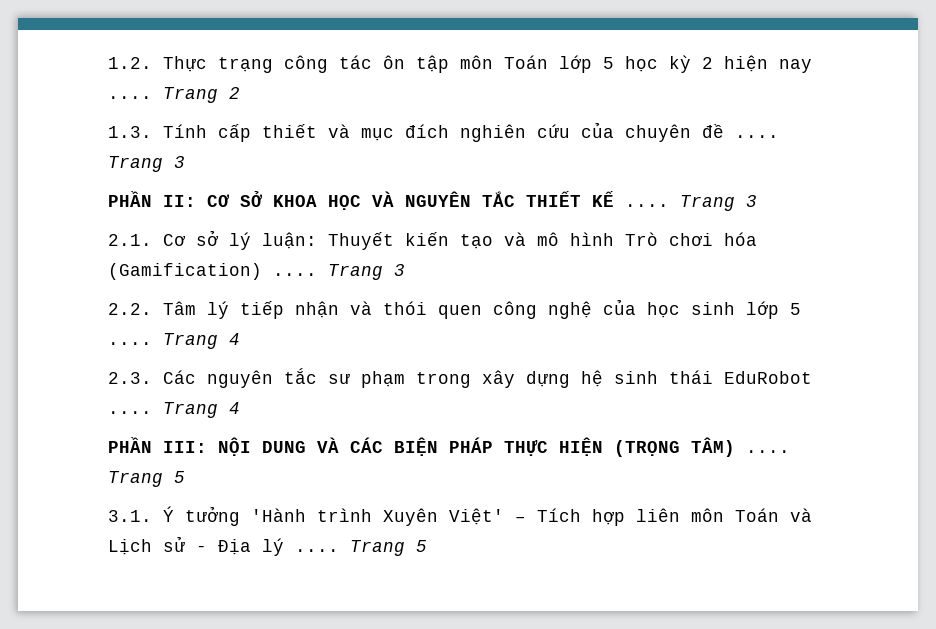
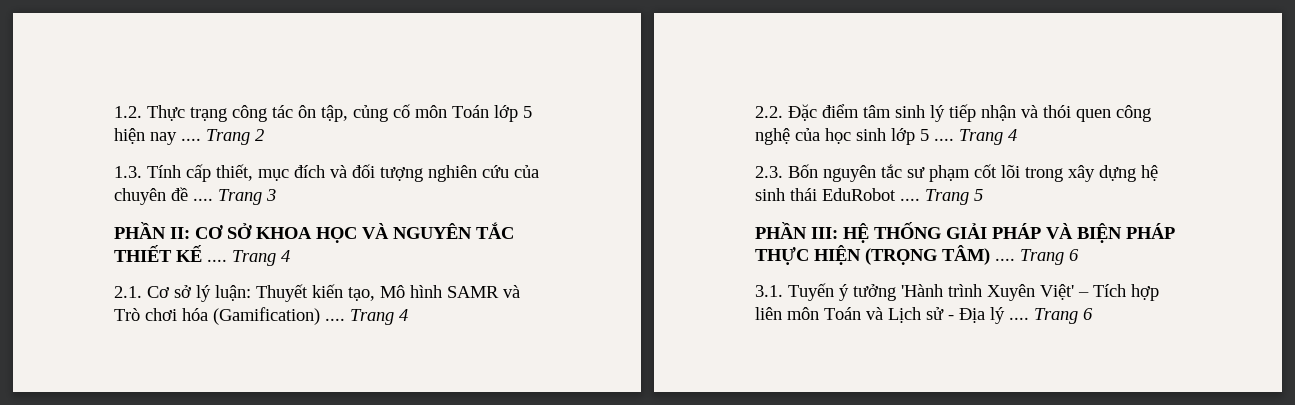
[416,55,449,73] tập -> [321,104,410,122] tập, củng cố
[625,55,713,73] học kỳ 2 -> (532, 112) none
[262,124,449,141] thiết và mục đích -> [216,164,423,182] thiết, mục đích và đối tượng
[746,195,757,207] 3 -> [281,250,290,262] 4
[460,232,614,249] tạo và mô hình -> [348,285,520,301] tạo, Mô hình SAMR và
[394,264,405,276] 3 -> [399,309,408,321] 4
[163,301,196,315] Tâm -> [788,104,925,121] Đặc điểm tâm sinh
[163,370,196,384] Các -> [788,164,818,178] Bốn
(405, 379) none -> [974,164,1020,178] cốt lõi
[229,402,240,414] 4 -> [974,189,983,201] 5
[218,437,383,456] NỘI DUNG VÀ CÁC -> [843,222,1073,243] HỆ THỐNG GIẢI PHÁP VÀ
[174,471,185,483] 5 -> [1069,249,1079,261] 6
[163,506,174,522] Ý -> [788,283,849,301] Tuyến ý
[416,540,427,552] 5 -> [1083,308,1093,320] 6

